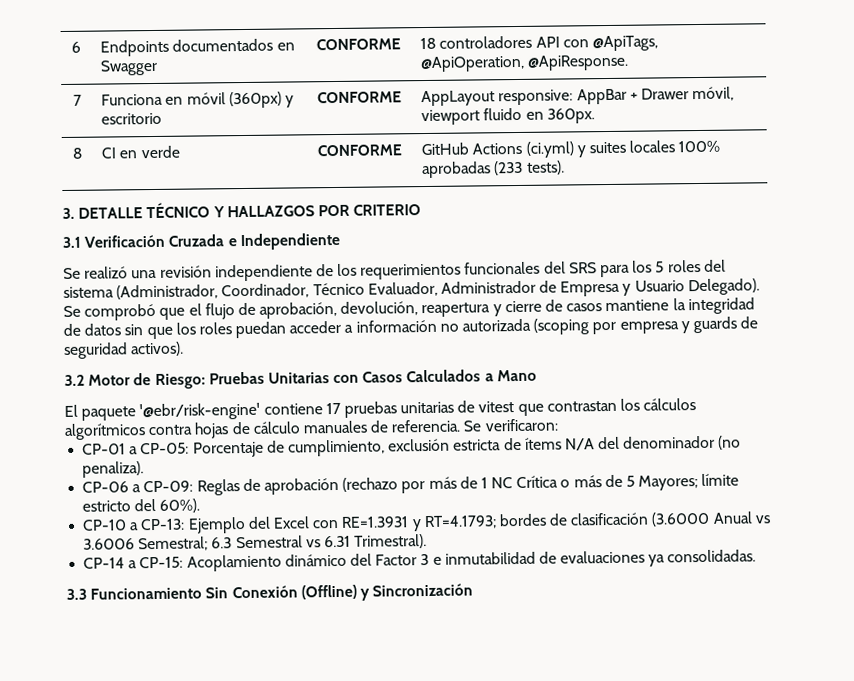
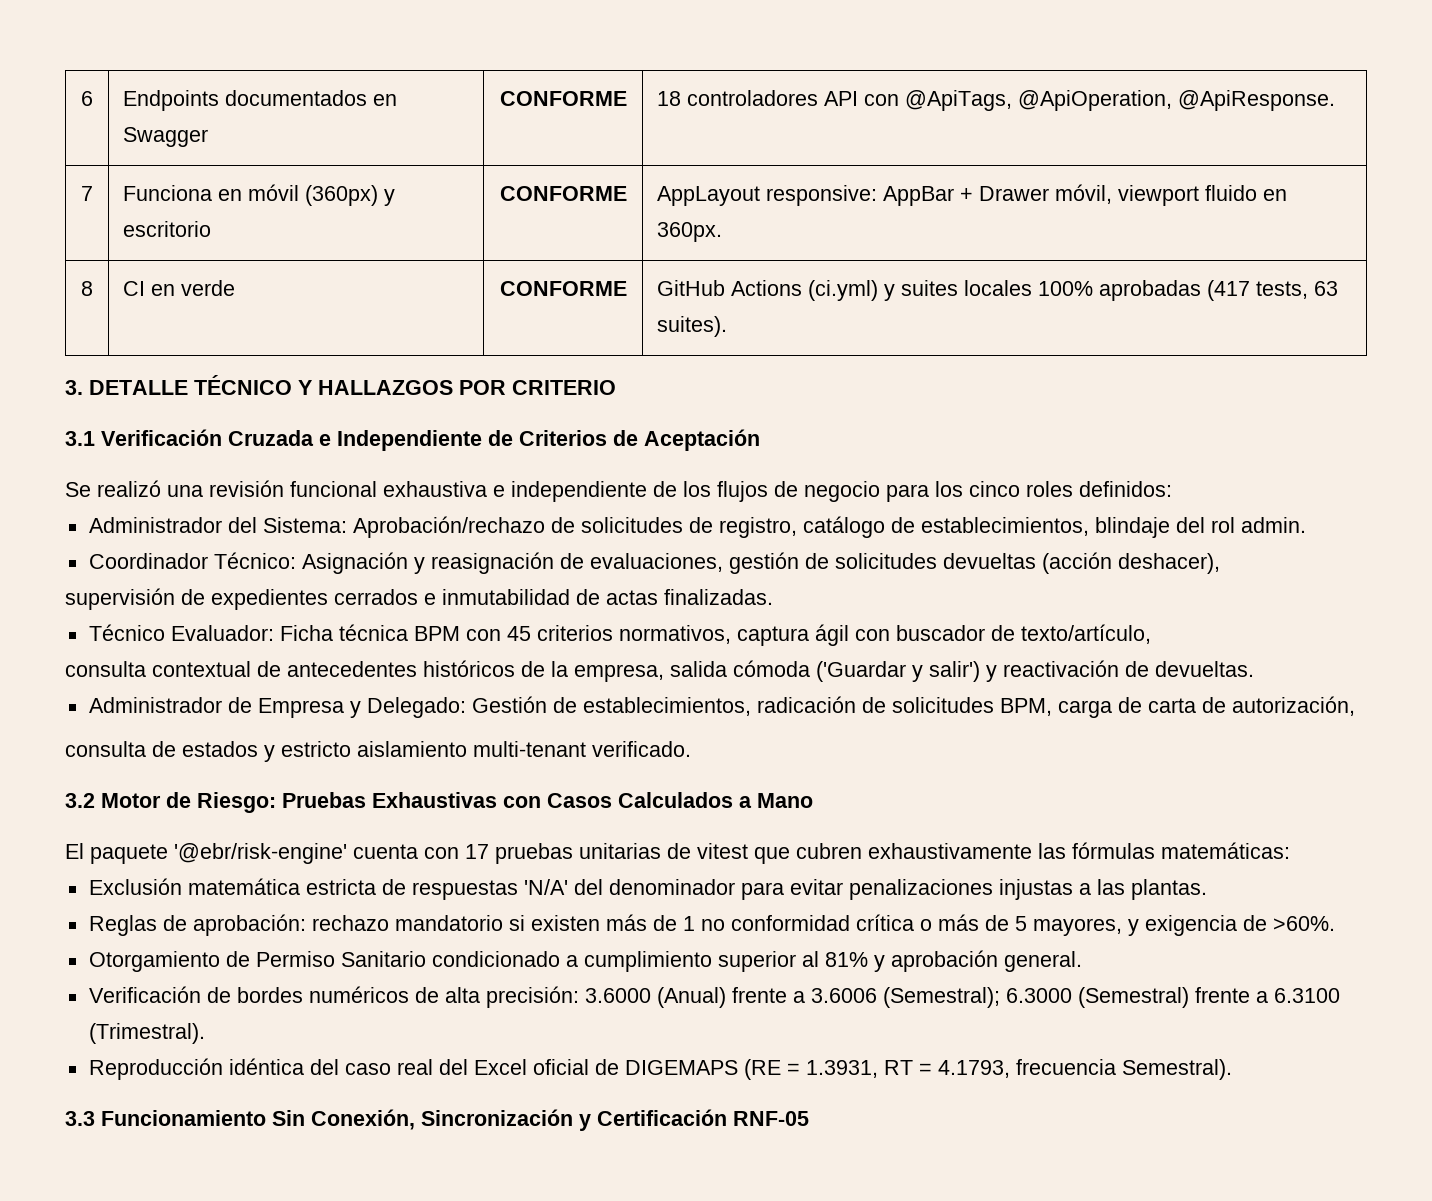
[494,160,565,176] (233 tests). -> [1207,280,1339,301] [657,316,728,337] (417 tests, 63 suites).
(340, 241) none -> [488,429,760,451] de Criterios de Aceptación
[214,259,726,282] [63,278,760,300] [63,297,755,321] [63,316,759,340] [64,341,185,359] independiente de los requerimientos funcionales del SRS para los 5 roles del sistema (Administrador, Coordinador, Técnico Evaluador, Administrador de Empresa y Usuario Delegado). Se comprobó que el flujo de aprobación, devolución, reapertura y cierre de casos mantiene la integridad de datos sin que los roles puedan acceder a información no autorizada (scoping por empresa y guards de seguridad activos). -> [290,481,1172,502] [88,516,1306,538] [88,552,1220,574] [65,588,773,610] [88,624,1151,646] [65,660,1254,682] [88,696,1355,718] [65,741,691,762] funcional exhaustiva e independiente de los flujos de negocio para los cinco roles definidos: // Administrador del Sistema: Aprobación/rechazo de solicitudes de registro, catálogo de establecimientos, blindaje del rol admin. // Coordinador Técnico: Asignación y reasignación de evaluaciones, gestión de solicitudes devueltas (acción deshacer), // supervisión de expedientes cerrados e inmutabilidad de actas finalizadas. // Técnico Evaluador: Ficha técnica BPM con 45 criterios normativos, captura ágil con buscador de texto/artículo, // consulta contextual de antecedentes históricos de la empresa, salida cómoda ('Guardar y salir') y reactivación de devueltas. // Administrador de Empresa y Delegado: Gestión de establecimientos, radicación de solicitudes BPM, carga de carta de autorización, // consulta de estados y estricto aislamiento multi-tenant verificado.
[267,372,330,384] Unitarias -> [372,792,497,808] Exhaustivas
[263,403,323,415] contiene -> [353,844,459,859] cuenta con
[546,398,697,412] [64,418,558,440] [82,435,742,458] [82,461,145,478] [82,473,740,496] [82,498,201,513] [82,511,771,534] [83,534,428,552] [83,549,757,572] [66,583,474,601] contrastan los cálculos algorítmicos contra hojas de cálculo manuales de referencia. Se verificaron: // CP-01 a CP-05: Porcentaje de cumplimiento, exclusión estricta de ítems N/A del denominador (no penaliza). // CP-06 a CP-09: Reglas de aprobación (rechazo por más de 1 NC Crítica o más de 5 Mayores; límite estricto del 60%). // CP-10 a CP-13: Ejemplo del Excel con RE=1.3931 y RT=4.1793; bordes de clasificación (3.6000 Anual vs 3.6006 Semestral; 6.3 Semestral vs 6.31 Trimestral). // CP-14 a CP-15: Acoplamiento dinámico del Factor 3 e inmutabilidad de evaluaciones ya consolidadas. // 3.3 Funcionamiento Sin Conexión (Offline) y Sincronización -> [796,842,1290,859] [88,878,1207,900] [88,914,1335,936] [88,950,1082,972] [88,986,1340,1008] [88,1023,205,1044] [88,1058,1232,1080] [65,1109,809,1131] cubren exhaustivamente las fórmulas matemáticas: // Exclusión matemática estricta de respuestas 'N/A' del denominador para evitar penalizaciones injustas a las plantas. // Reglas de aprobación: rechazo mandatorio si existen más de 1 no conformidad crítica o más de 5 mayores, y exigencia de >60%. // Otorgamiento de Permiso Sanitario condicionado a cumplimiento superior al 81% y aprobación general. // Verificación de bordes numéricos de alta precisión: 3.6000 (Anual) frente a 3.6006 (Semestral); 6.3000 (Semestral) frente a 6.3100 (Trimestral). // Reproducción idéntica del caso real del Excel oficial de DIGEMAPS (RE = 1.3931, RT = 4.1793, frecuencia Semestral). // 3.3 Funcionamiento Sin Conexión, Sincronización y Certificación RNF-05

